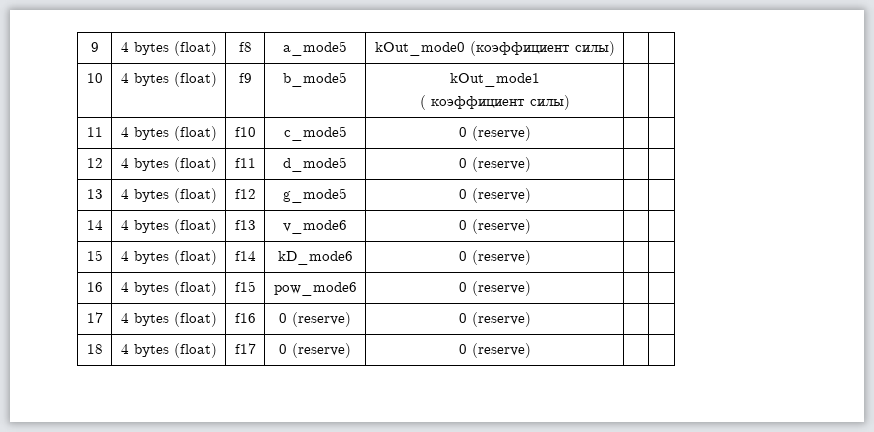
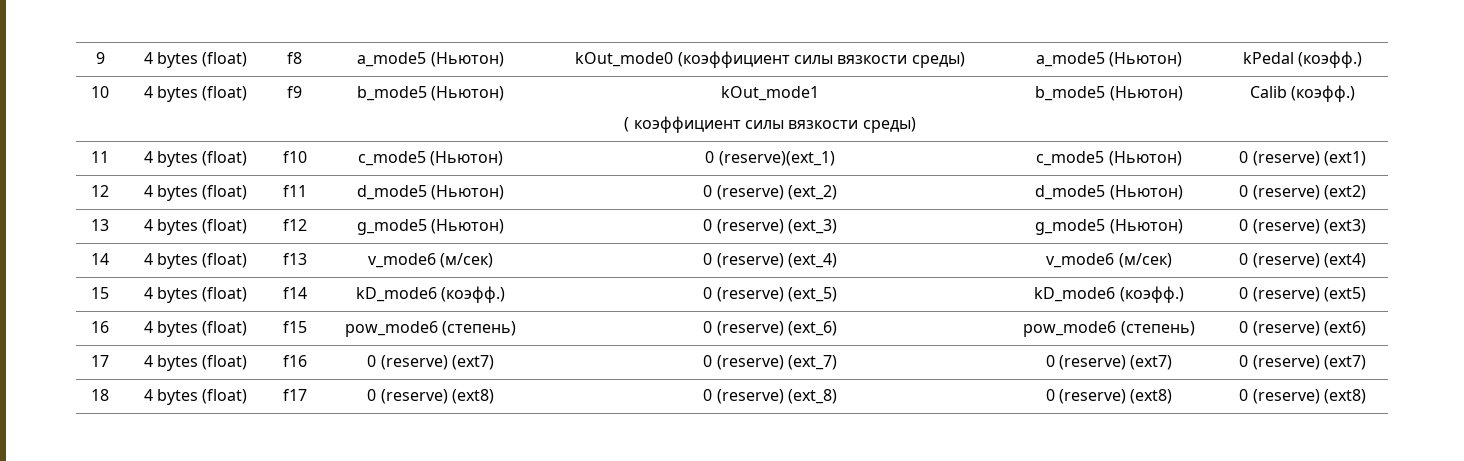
(347, 48) none -> [430,52,504,67] (Ньютон)
[574,41,615,56] силы) | | -> [794,52,965,68] [1035,52,1183,67] [1242,51,1363,68] силы вязкости среды) | a_mode5 (Ньютон) | kPedal (коэфф.)
(347, 79) none -> [431,86,505,101] (Ньютон)
[529,95,570,110] силы) | | -> [745,117,916,133] [1035,86,1183,101] [1249,85,1356,102] силы вязкости среды) | b_mode5 (Ньютон) | Calib (коэфф.)
[458,126,531,141] | 0 (reserve) | | -> [430,151,504,166] [705,151,835,166] [1036,151,1182,166] [1239,151,1366,166] (Ньютон) | 0 (reserve)(ext_1) | c_mode5 (Ньютон) | 0 (reserve) (ext1)
[458,157,531,172] | 0 (reserve) | | -> [431,185,505,200] [703,185,837,200] [1035,185,1183,200] [1239,185,1366,200] (Ньютон) | 0 (reserve) (ext_2) | d_mode5 (Ньютон) | 0 (reserve) (ext2)
[458,188,531,203] | 0 (reserve) | | -> [431,219,505,234] [703,219,837,234] [1035,219,1183,235] [1239,219,1366,234] (Ньютон) | 0 (reserve) (ext_3) | g_mode5 (Ньютон) | 0 (reserve) (ext3)
[458,219,531,234] | 0 (reserve) | | -> [440,253,494,268] [703,253,837,268] [1046,253,1172,268] [1239,253,1366,268] (м/сек) | 0 (reserve) (ext_4) | v_mode6 (м/сек) | 0 (reserve) (ext4)
[458,250,531,265] | 0 (reserve) | | -> [441,286,506,303] [703,287,837,302] [1034,286,1184,303] [1239,287,1366,302] (коэфф.) | 0 (reserve) (ext_5) | kD_mode6 (коэфф.) | 0 (reserve) (ext5)
[458,281,531,296] | 0 (reserve) | | -> [442,321,517,336] [703,321,837,336] [1023,321,1195,337] [1239,321,1366,336] (степень) | 0 (reserve) (ext_6) | pow_mode6 (степень) | 0 (reserve) (ext6)
[458,312,531,327] | 0 (reserve) | | -> [451,355,494,370] [703,355,837,370] [1045,355,1173,370] [1239,355,1366,370] (ext7) | 0 (reserve) (ext_7) | 0 (reserve) (ext7) | 0 (reserve) (ext7)
[458,343,531,358] | 0 (reserve) | | -> [451,389,494,404] [703,389,837,404] [1045,389,1173,404] [1239,389,1366,404] (ext8) | 0 (reserve) (ext_8) | 0 (reserve) (ext8) | 0 (reserve) (ext8)

